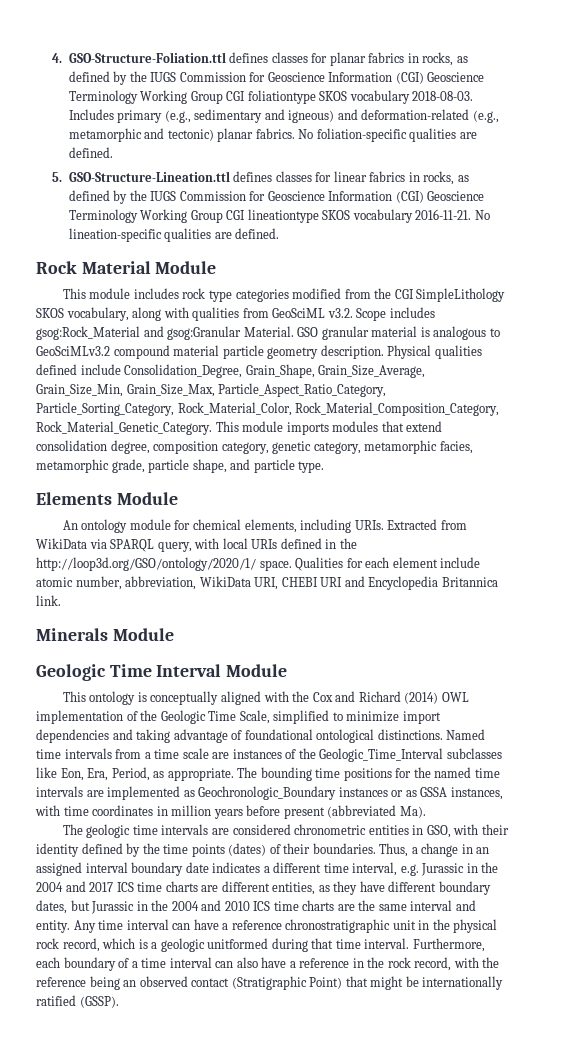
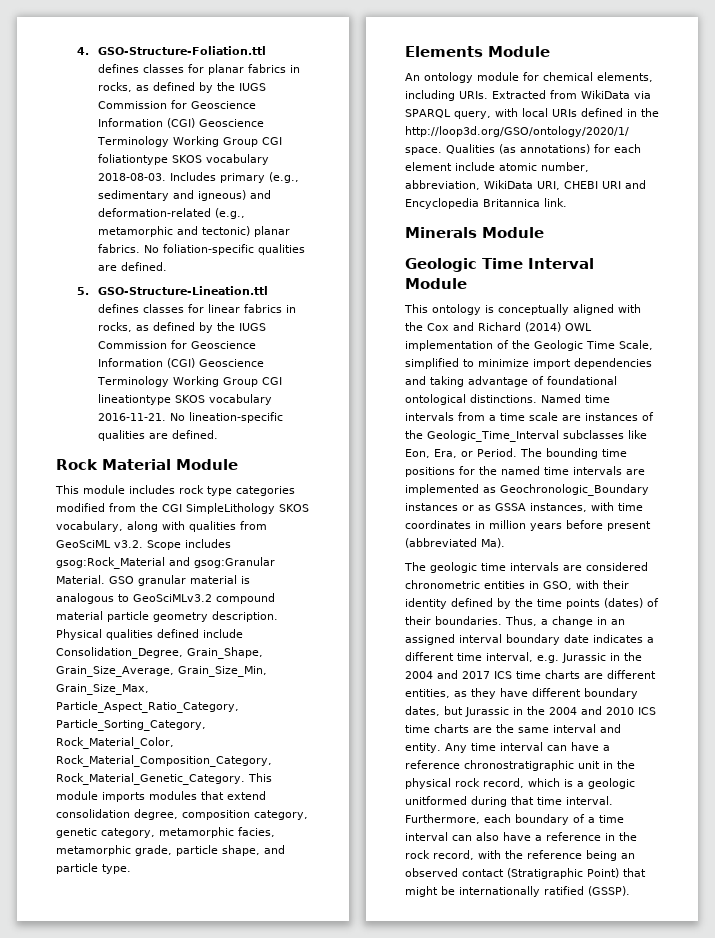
(344, 564) none -> [499,144,590,154] (as annotations)
[111,767,234,781] Period, as appropriate. -> [461,448,517,457] or Period.

